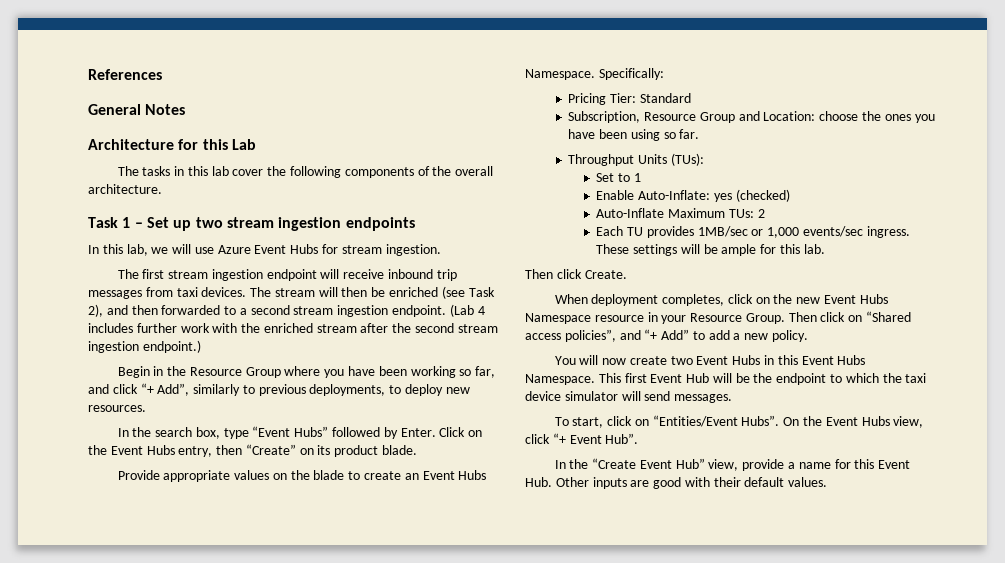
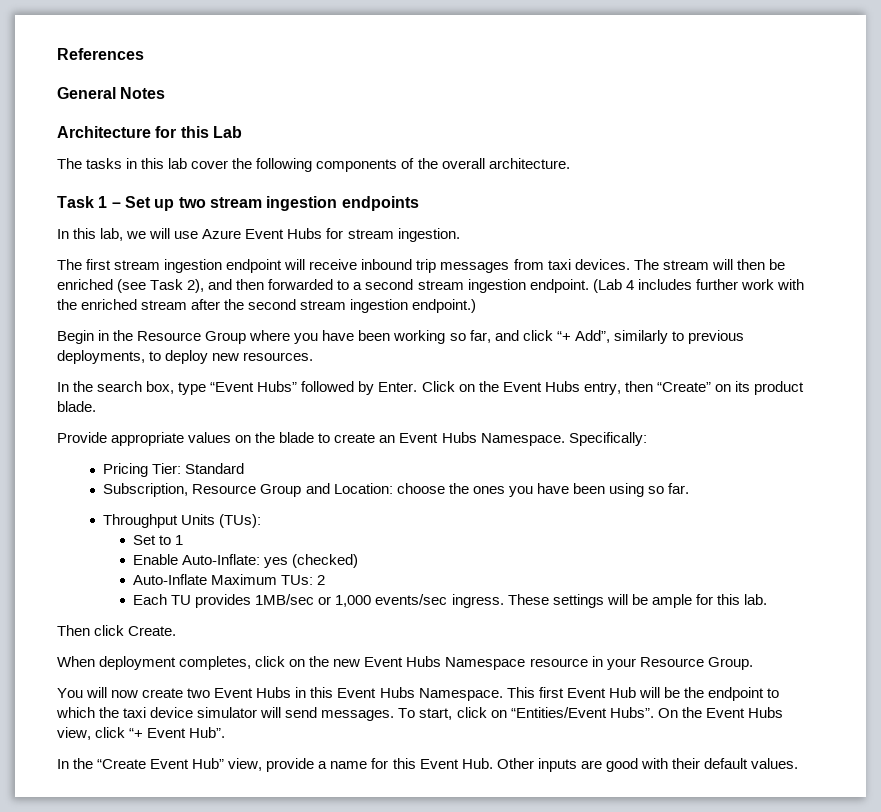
[788,311,912,322] [525,329,809,342] Then click on “Shared access policies”, and “+ Add” to add a new policy. -> (753, 663) none
(733, 398) // -> (395, 715) none

